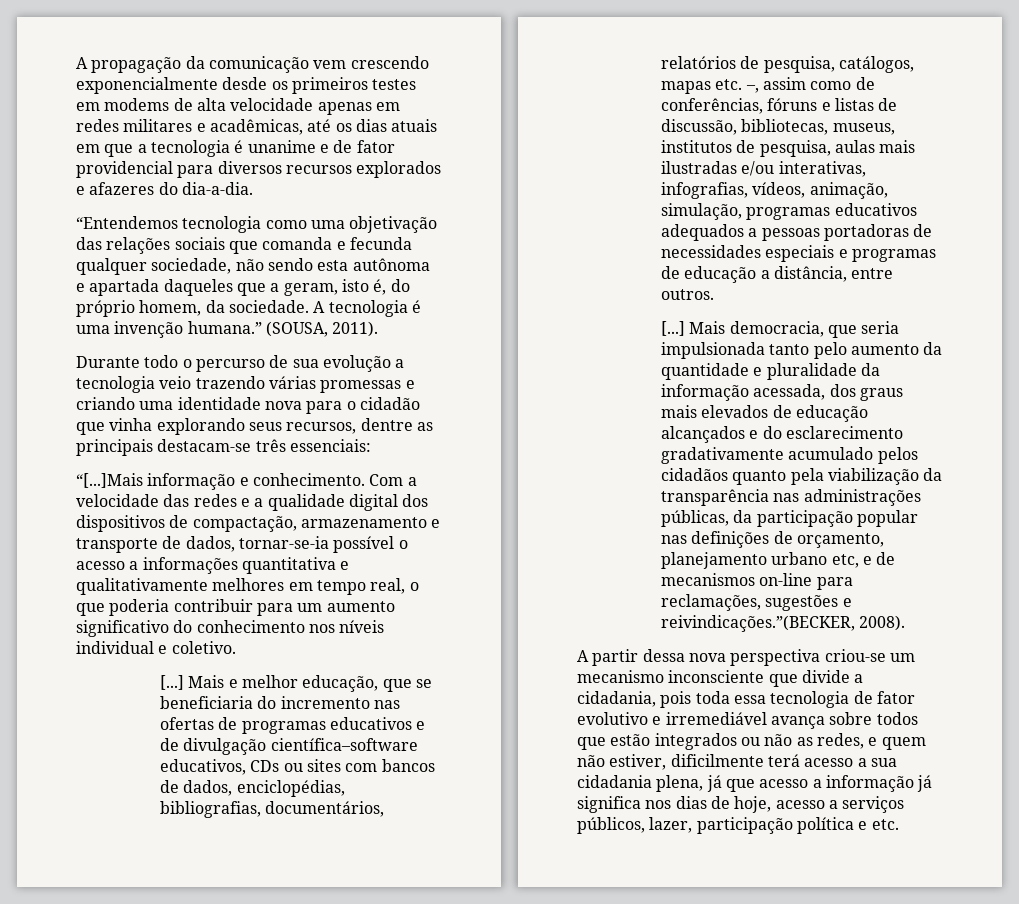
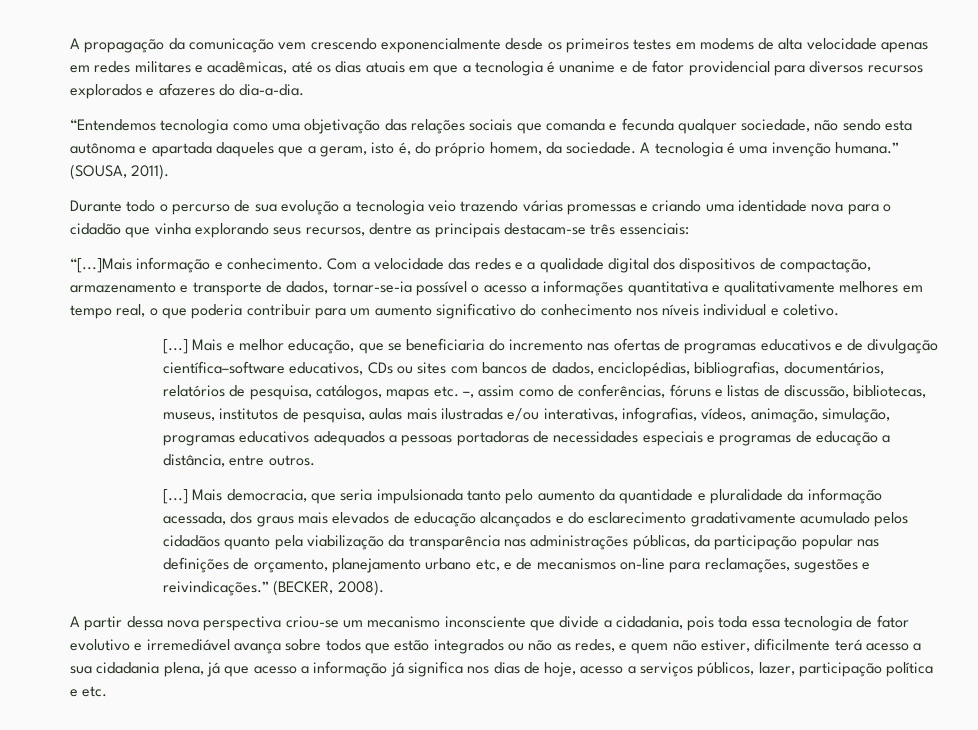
[661,615,856,632] reivindicações.”(BECKER, -> [163,580,334,596] reivindicações.” (BECKER,

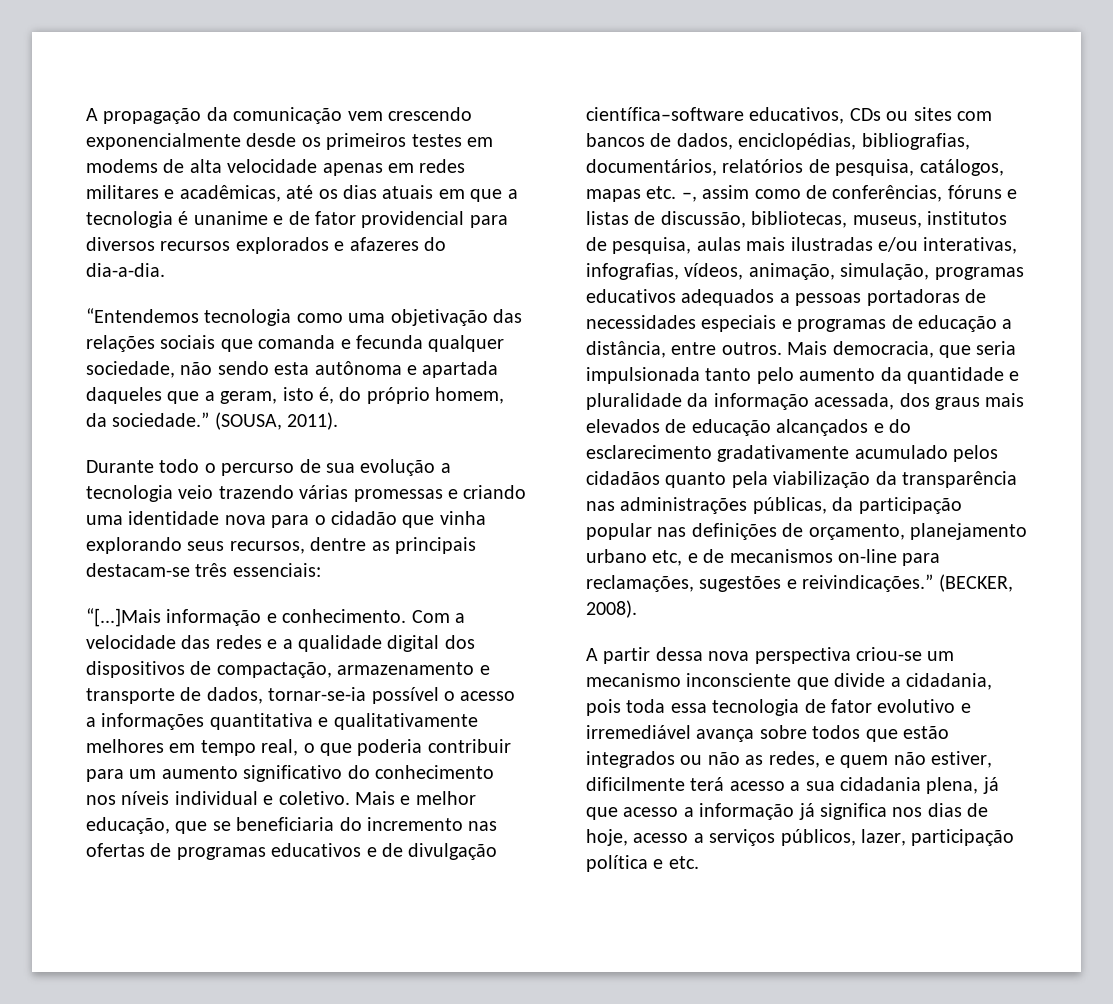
[566,142,900,157] sociedade. A tecnologia é uma invenção humana.” -> [112,412,210,427] sociedade.”
[163,339,189,354] // [...] -> (350, 798) none
[163,489,189,504] // [...] -> (782, 348) none

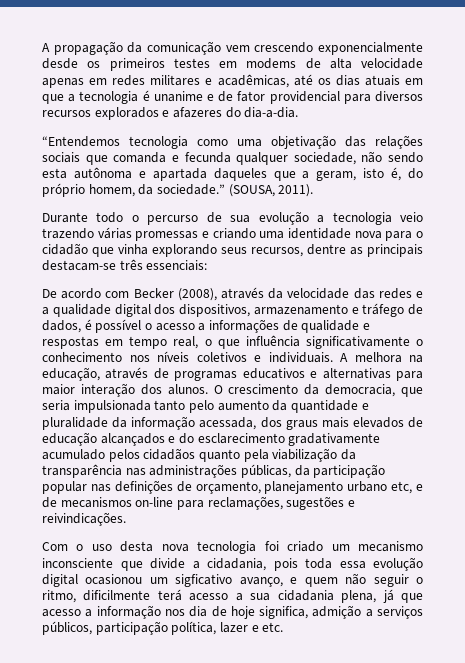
[86,608,465,627] “[...]Mais informação e conhecimento. Com a -> [42,287,284,301] De acordo com Becker (2008), através da
[86,661,332,678] dispositivos de compactação, -> [179,304,250,317] dispositivos,
[86,687,367,704] transporte de dados, tornar-se-ia -> [362,303,423,317] [42,319,92,333] tráfego de dados, é
[209,713,478,730] [86,739,164,753] quantitativa e qualitativamente melhores -> [282,320,370,333] [42,336,99,349] de qualidade e respostas
[357,739,511,756] [86,765,494,782] [86,791,476,805] [86,817,498,834] [86,843,498,860] [586,107,992,124] [586,133,970,150] [586,159,1004,176] [586,185,1018,202] [586,211,1007,228] [586,237,1018,254] [586,263,1024,280] [586,289,986,306] [586,315,1013,332] [586,341,828,358] poderia contribuir para um aumento significativo do conhecimento nos níveis individual e coletivo. Mais e melhor educação, que se beneficiaria do incremento nas ofertas de programas educativos e de divulgação científica–software educativos, CDs ou sites com bancos de dados, enciclopédias, bibliografias, documentários, relatórios de pesquisa, catálogos, mapas etc. –, assim como de conferências, fóruns e listas de discussão, bibliotecas, museus, institutos de pesquisa, aulas mais ilustradas e/ou interativas, infografias, vídeos, animação, simulação, programas educativos adequados a pessoas portadoras de necessidades especiais e programas de educação a distância, entre outros. Mais -> [245,335,423,349] [42,351,423,363] [42,367,424,381] [42,383,320,397] influência significativamente o conhecimento nos níveis coletivos e individuais. A melhora na educação, através de programas educativos e alternativas para maior interação dos alunos. O crescimento da
[802,574,1013,592] [586,600,637,618] [586,647,922,664] reivindicações.” (BECKER, 2008). // A partir dessa nova perspectiva criou-se -> [42,512,126,526] [42,541,324,554] reivindicações. // Com o uso desta nova tecnologia foi criado
[712,699,971,716] [586,725,949,742] [586,751,993,768] tecnologia de fator evolutivo e irremediável avança sobre todos que estão integrados ou não as redes, e quem não estiver, -> [373,557,423,571] [42,573,424,587] [42,590,76,603] evolução digital ocasionou um sigficativo avanço, e quem não seguir o ritmo,
[798,803,989,820] [586,829,1015,846] [586,855,648,872] já significa nos dias de hoje, acesso a serviços públicos, lazer, participação política -> [164,605,424,619] [42,621,248,635] nos dia de hoje significa, admição a serviços públicos, participação política, lazer

